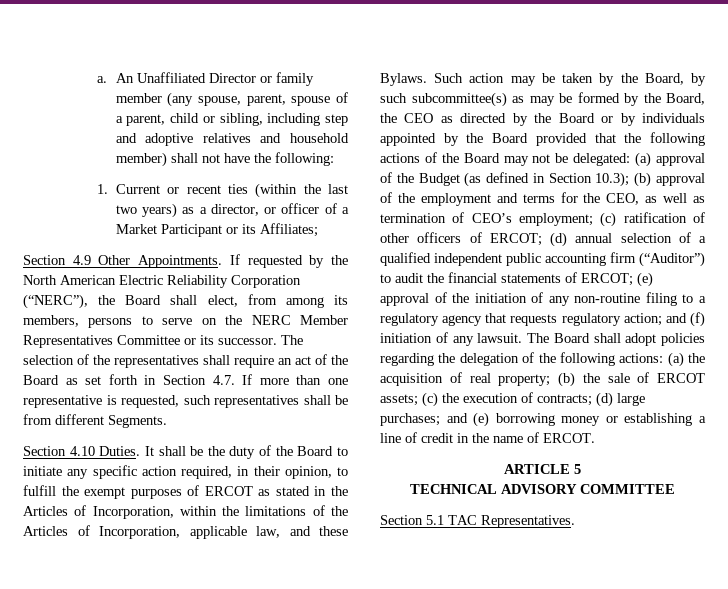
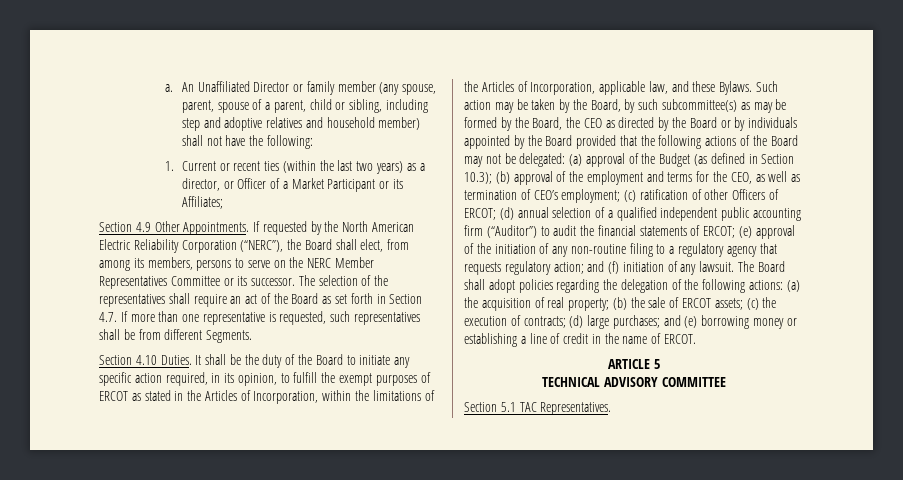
[281,203,320,214] officer -> [237,178,267,189] Officer
[253,466,280,476] their -> [224,373,235,383] its
[417,232,462,243] officers -> [732,189,766,200] Officers

